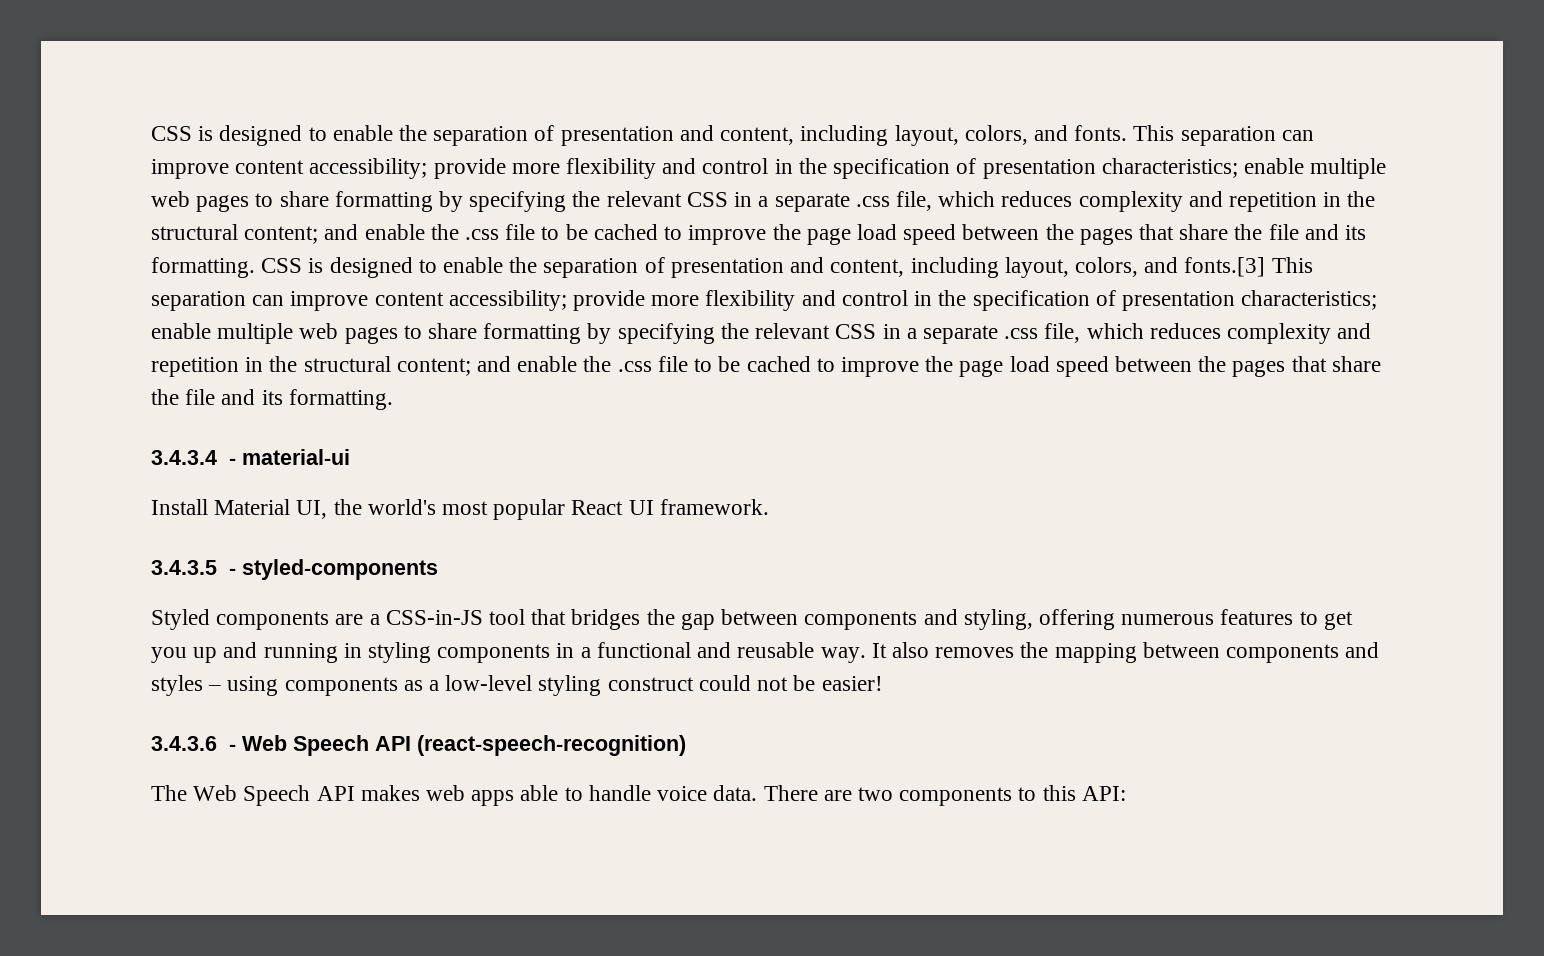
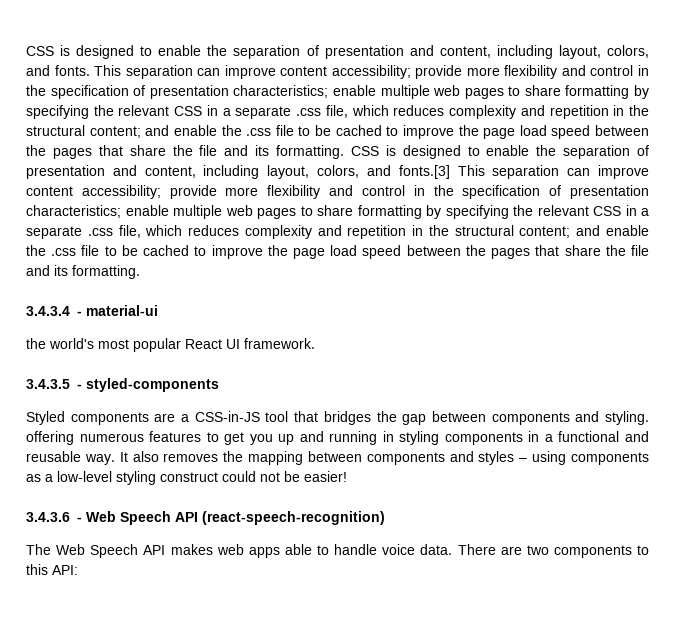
[151,499,328,519] Install Material UI, -> (158, 310) none
[963,609,1033,630] styling, -> [605,411,649,425] styling.

